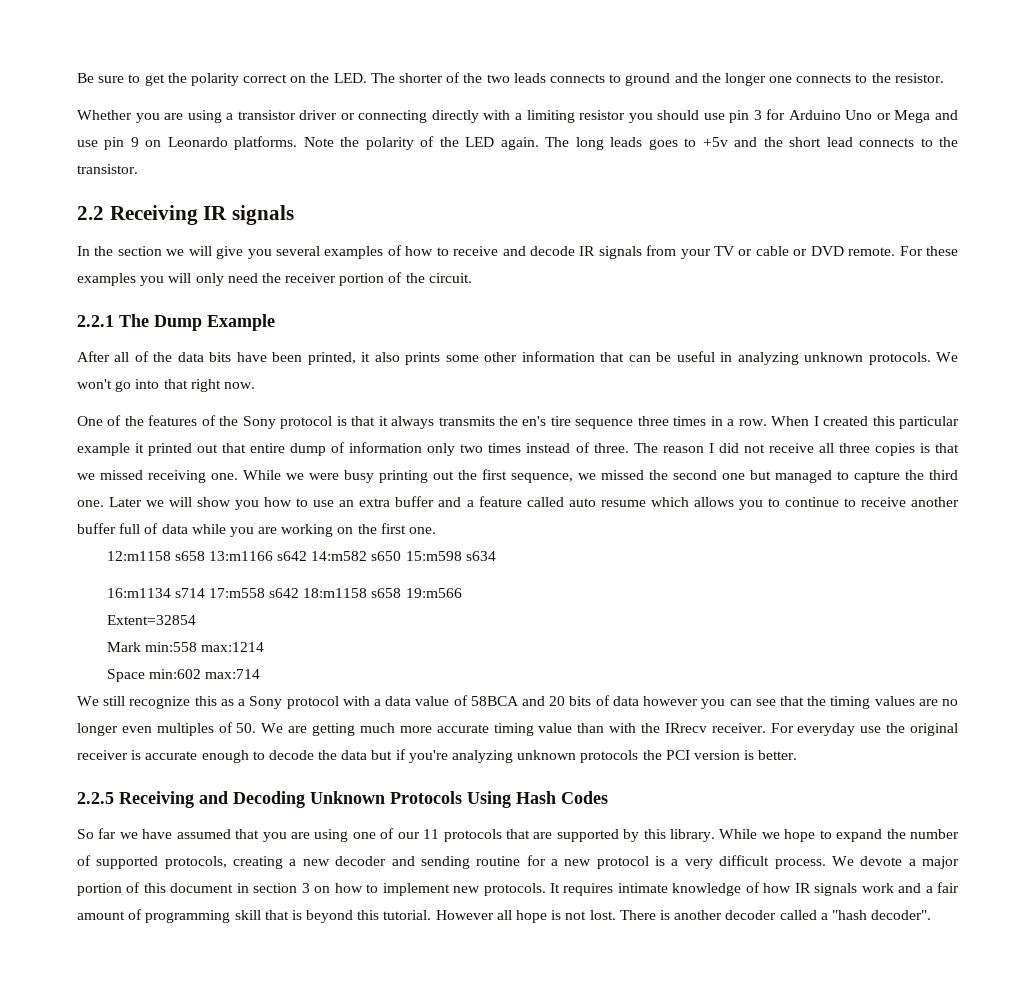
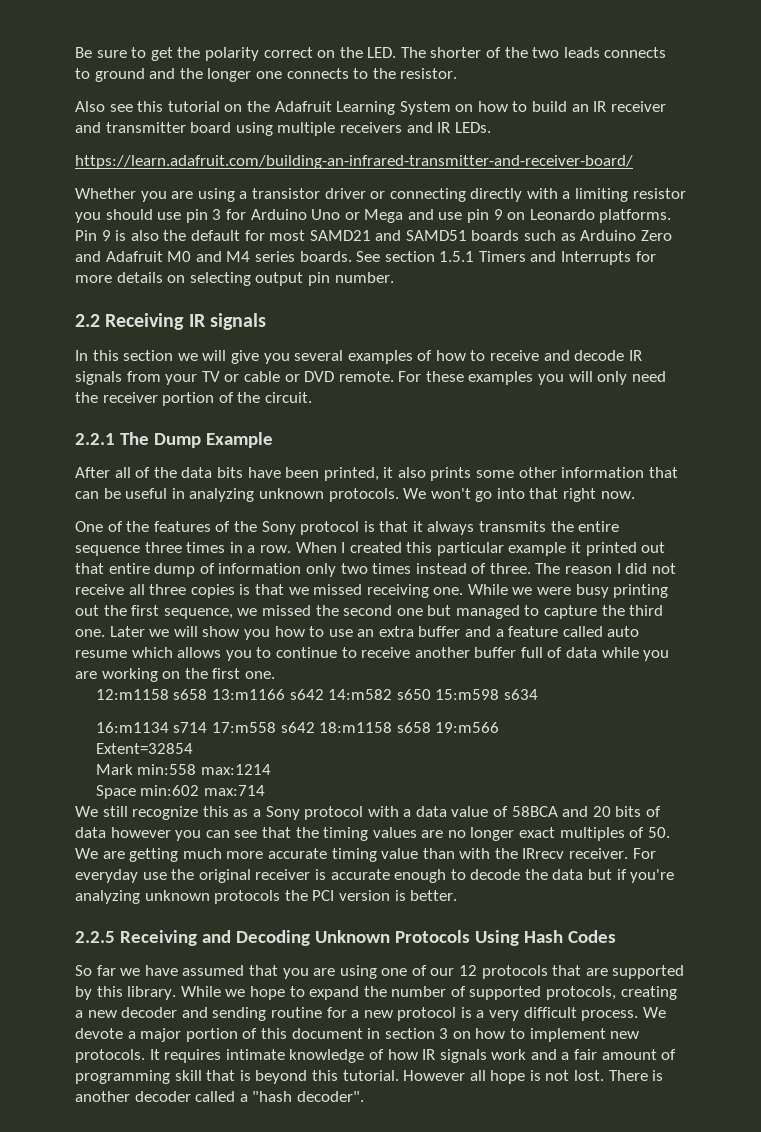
(944, 78) none -> [75,101,666,115] [75,122,491,136] [75,155,633,169] // Also see this tutorial on the Adafruit Learning System on how to build an IR receiver and transmitter board using multiple receivers and IR LEDs. // https://learn.adafruit.com/building-an-infrared-transmitter-and-receiver-board/
[303,136,959,150] [77,164,138,174] Note the polarity of the LED again. The long leads goes to +5v and the short lead connects to the transistor. -> [75,230,672,241] [75,251,656,265] [75,272,394,286] Pin 9 is also the default for most SAMD21 and SAMD51 boards such as Arduino Zero and Adafruit M0 and M4 series boards. See section 1.5.1 Timers and Interrupts for more details on selecting output pin number.
[94,246,114,256] the -> [92,350,119,361] this
[522,416,571,426] en's tire -> [578,521,620,532] entire
[121,726,152,733] even -> [519,827,556,838] exact
[423,829,440,839] 11 -> [459,965,478,976] 12

